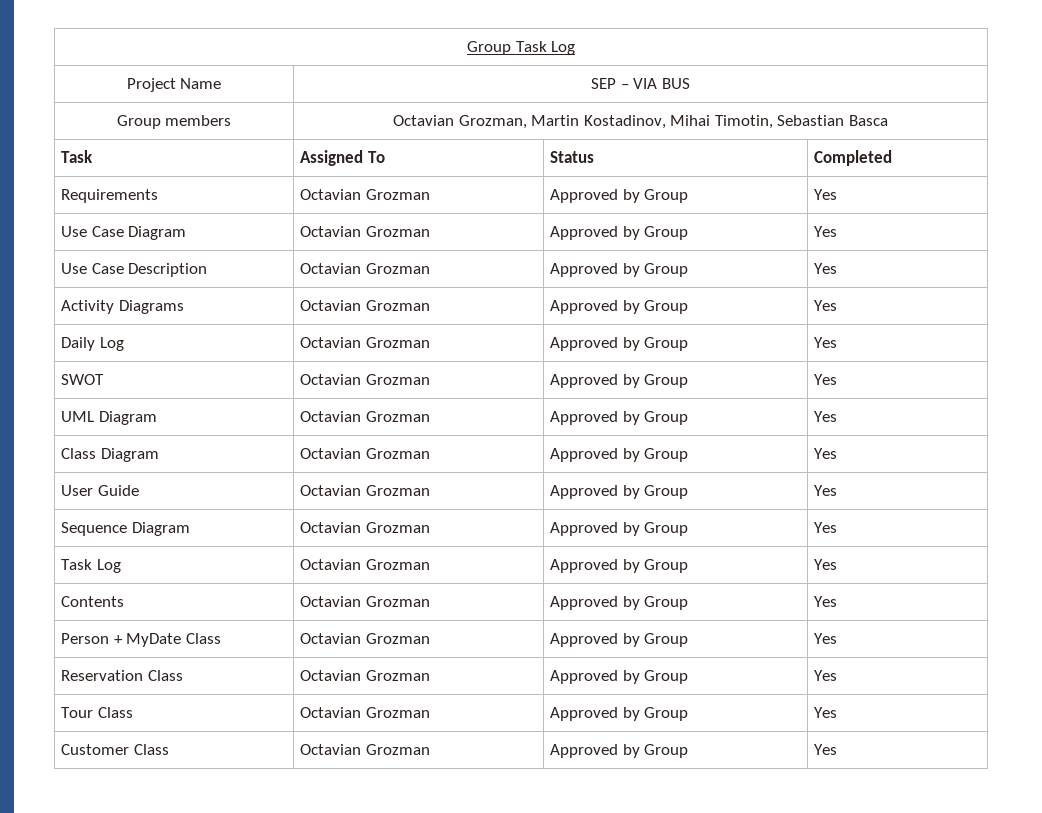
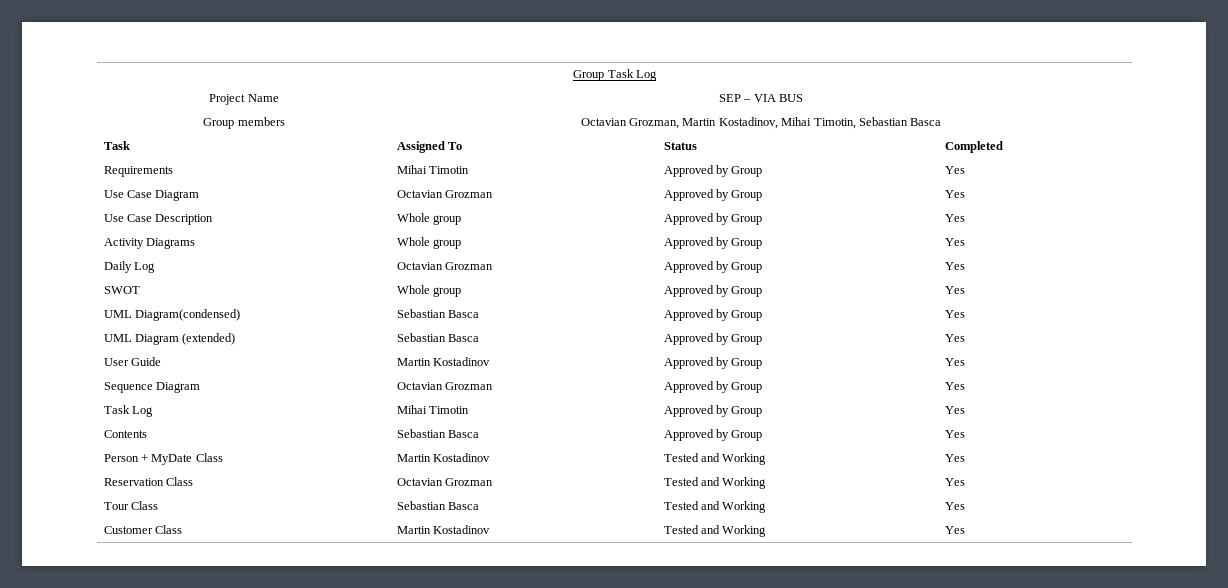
[300,189,430,200] Octavian Grozman -> [396,165,470,174] Mihai Timotin
[300,263,430,274] Octavian Grozman -> [396,213,462,225] Whole group
[300,300,430,311] Octavian Grozman -> [396,237,462,249] Whole group
[300,374,430,385] Octavian Grozman -> [396,285,462,297] [663,285,763,297] [944,286,965,294] [103,309,241,321] [396,309,480,318] Whole group | Approved by Group | Yes // UML Diagram(condensed) | Sebastian Basca
[300,411,430,422] [550,411,689,425] [814,411,838,422] [61,448,159,462] [300,448,430,459] | Octavian Grozman | Approved by Group | Yes // Class Diagram | Octavian Grozman -> [182,333,236,345] [396,333,480,342] (extended) | Sebastian Basca
[300,485,430,496] Octavian Grozman -> [396,357,491,366] Martin Kostadinov
[300,559,430,570] Octavian Grozman -> [396,405,470,414] Mihai Timotin
[300,596,430,607] Octavian Grozman -> [396,429,480,438] Sebastian Basca
[300,633,430,644] [550,633,689,647] Octavian Grozman | Approved by Group -> [396,453,491,462] [663,453,767,465] Martin Kostadinov | Tested and Working
[550,670,689,684] Approved by Group -> [663,477,767,489] Tested and Working
[300,707,430,718] [550,707,689,721] [814,707,838,718] [61,744,169,755] [300,744,430,755] [550,744,689,758] Octavian Grozman | Approved by Group | Yes // Customer Class | Octavian Grozman | Approved by Group -> [396,501,480,510] [663,501,767,513] [944,502,965,510] [103,525,183,534] [396,525,491,534] [663,525,767,537] Sebastian Basca | Tested and Working | Yes // Customer Class | Martin Kostadinov | Tested and Working

